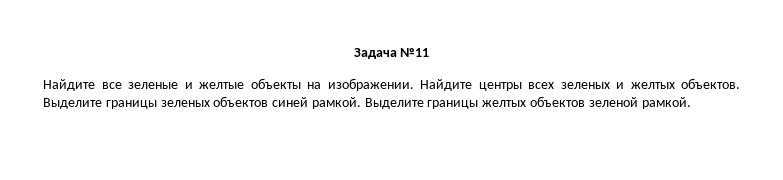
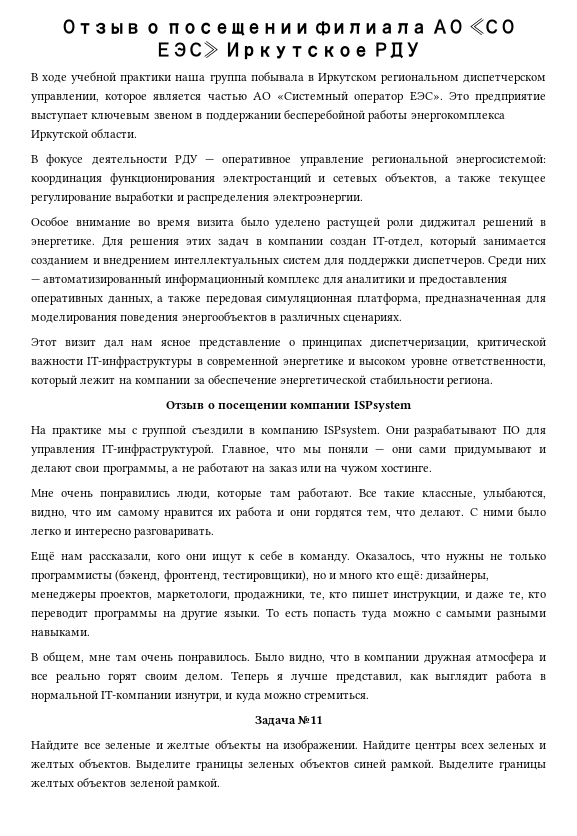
(353, 53) none -> [60,18,517,36] [155,41,422,60] [31,71,547,84] [31,91,546,103] [31,109,505,122] [31,128,138,141] [31,154,546,166] [31,172,546,185] [31,191,363,204] [31,216,547,229] [31,236,546,248] [31,256,546,267] [31,274,507,286] [31,293,546,305] [31,311,402,324] [31,337,546,349] [31,356,546,368] [31,374,493,387] [166,400,412,412] [31,424,546,437] [31,444,546,456] [31,462,433,475] [31,487,547,500] [31,506,546,519] [31,528,215,538] [31,550,546,563] [31,569,490,582] [31,591,546,601] [31,608,546,620] [31,630,90,636] [31,651,547,664] [31,670,546,683] [31,690,370,702] Отзыв о посещении филиала АО «СО ЕЭС» Иркутское РДУ // В ходе учебной практики наша группа побывала в Иркутском региональном диспетчерском управлении, которое является частью АО «Системный оператор ЕЭС». Это предприятие выступает ключевым звеном в поддержании бесперебойной работы энергокомплекса Иркутской области. // В фокусе деятельности РДУ — оперативное управление региональной энергосистемой: координация функционирования электростанций и сетевых объектов, а также текущее регулирование выработки и распределения электроэнергии. // Особое внимание во время визита было уделено растущей роли диджитал решений в энергетике. Для решения этих задач в компании создан IT-отдел, который занимается созданием и внедрением интеллектуальных систем для поддержки диспетчеров. Среди них — автоматизированный информационный комплекс для аналитики и предоставления оперативных данных, а также передовая симуляционная платформа, предназначенная для моделирования поведения энергообъектов в различных сценариях. // Этот визит дал нам ясное представление о принципах диспетчеризации, критической важности IT-инфраструктуры в современной энергетике и высоком уровне ответственности, который лежит на компании за обеспечение энергетической стабильности региона. // Отзыв о посещении компании ISPsystem // На практике мы с группой съездили в компанию ISPsystem. Они разрабатывают ПО для управления IT-инфраструктурой. Главное, что мы поняли — они сами придумывают и делают свои программы, а не работают на заказ или на чужом хостинге. // Мне очень понравились люди, которые там работают. Все такие классные, улыбаются, видно, что им самому нравится их работа и они гордятся тем, что делают. С ними было легко и интересно разговаривать. // Ещё нам рассказали, кого они ищут к себе в команду. Оказалось, что нужны не только программисты (бэкенд, фронтенд, тестировщики), но и много кто ещё: дизайнеры, менеджеры проектов, маркетологи, продажники, те, кто пишет инструкции, и даже те, кто переводит программы на другие языки. То есть попасть туда можно с самыми разными навыками. // В общем, мне там очень понравилось. Было видно, что в компании дружная атмосфера и все реально горят своим делом. Теперь я лучше представил, как выглядит работа в нормальной IT-компании изнутри, и куда можно стремиться. //

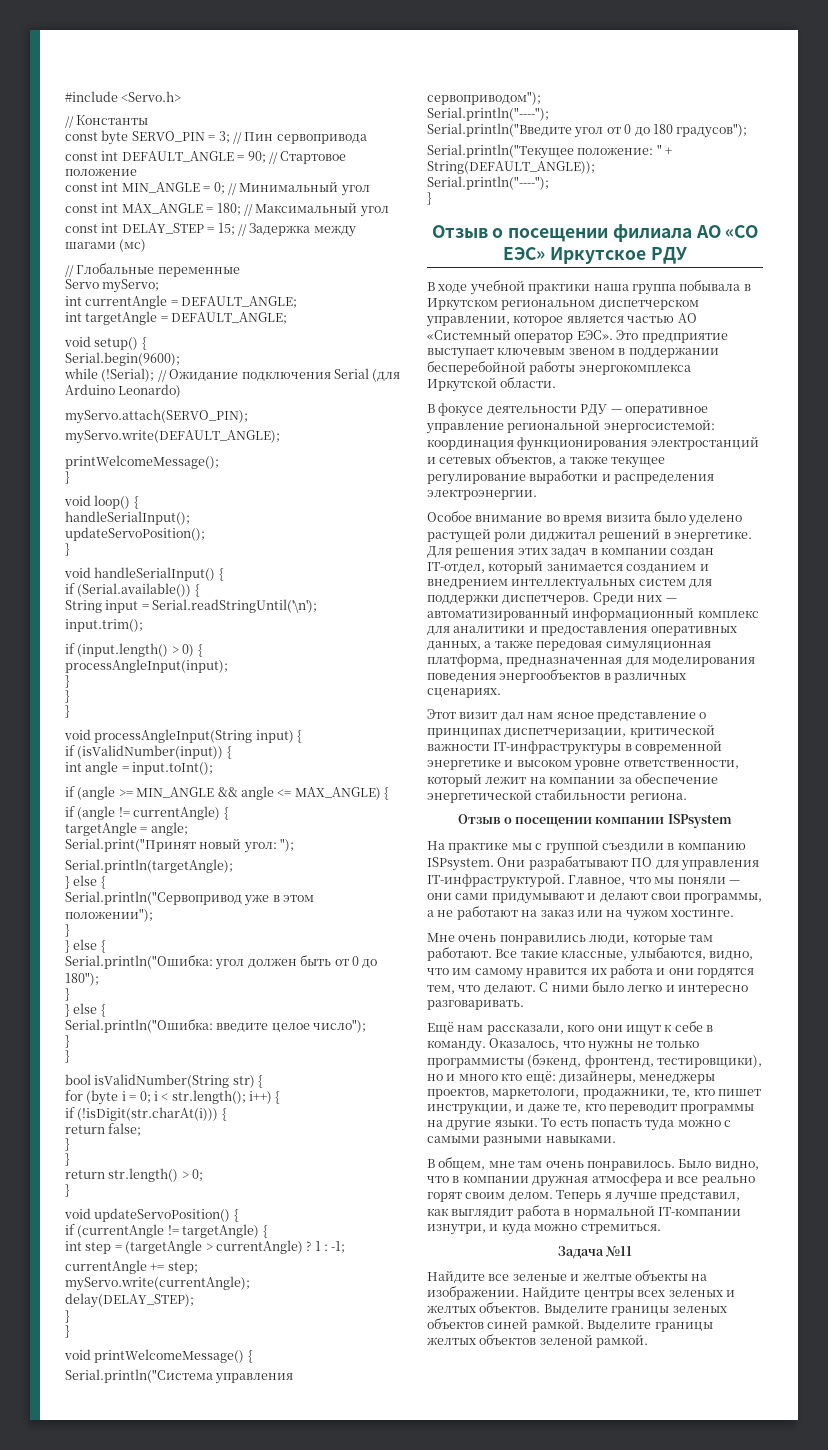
(60, 26) none -> [65,91,182,102] [65,115,149,128] [65,130,367,145] [65,151,347,164] [65,168,137,176] [65,181,370,196] [65,202,389,217] [65,223,356,237] [65,239,147,252] [65,263,240,277] [65,279,160,293] [65,295,298,309] [65,311,288,325] [64,336,147,350] [65,352,180,366] [64,368,401,382] [65,384,182,398] [65,409,248,424] [65,430,280,444] [65,455,219,469] [65,471,70,484] [64,495,139,509] [65,511,190,525] [65,527,205,541] [65,543,70,556] [64,567,224,581] [65,583,200,597] [65,599,318,613] [65,619,143,632] [65,643,203,657] [65,659,228,673] [65,675,70,688] [65,690,70,703] [65,705,70,718] [64,729,303,743] [65,745,232,759] [65,761,214,775] [65,786,389,800] [65,806,229,820] [65,822,188,836] [65,838,295,853] [65,859,233,873] [65,875,106,889] [65,891,315,906] [65,908,153,922] [65,924,70,937] [65,939,106,953] [65,955,378,970] [65,972,99,986] [65,988,70,1001] [65,1003,106,1017] [65,1019,367,1033] [65,1035,70,1048] [65,1050,70,1063] [65,1074,264,1088] [65,1090,281,1105] [65,1107,227,1121] [65,1123,142,1136] [65,1138,70,1151] [65,1153,70,1166] [65,1168,204,1182] [65,1184,70,1197] [64,1208,239,1222] [65,1224,268,1238] [65,1240,346,1254] [65,1260,198,1274] [65,1276,250,1291] [65,1293,194,1308] [65,1310,70,1323] [65,1325,70,1338] [64,1349,253,1363] [65,1369,294,1384] [427,91,541,105] [427,107,549,121] [427,123,748,138] [427,144,673,159] [427,161,595,174] [427,176,549,190] [427,192,432,205] #include <Servo.h> // // Константы // const byte SERVO_PIN = 3; // Пин сервопривода // const int DEFAULT_ANGLE = 90; // Стартовое положение // const int MIN_ANGLE = 0; // Минимальный угол // const int MAX_ANGLE = 180; // Максимальный угол // const int DELAY_STEP = 15; // Задержка между шагами (мс) // // Глобальные переменные // Servo myServo; // int currentAngle = DEFAULT_ANGLE; // int targetAngle = DEFAULT_ANGLE; // void setup() { // Serial.begin(9600); // while (!Serial); // Ожидание подключения Serial (для Arduino Leonardo) // myServo.attach(SERVO_PIN); // myServo.write(DEFAULT_ANGLE); // printWelcomeMessage(); // } // void loop() { // handleSerialInput(); // updateServoPosition(); // } // void handleSerialInput() { // if (Serial.available()) { // String input = Serial.readStringUntil('\n'); // input.trim(); // if (input.length() > 0) { // processAngleInput(input); // } // } // } // void processAngleInput(String input) { // if (isValidNumber(input)) { // int angle = input.toInt(); // if (angle >= MIN_ANGLE && angle <= MAX_ANGLE) { // if (angle != currentAngle) { // targetAngle = angle; // Serial.print("Принят новый угол: "); // Serial.println(targetAngle); // } else { // Serial.println("Сервопривод уже в этом положении"); // } // } else { // Serial.println("Ошибка: угол должен быть от 0 до 180"); // } // } else { // Serial.println("Ошибка: введите целое число"); // } // } // bool isValidNumber(String str) { // for (byte i = 0; i < str.length(); i++) { // if (!isDigit(str.charAt(i))) { // return false; // } // } // return str.length() > 0; // } // void updateServoPosition() { // if (currentAngle != targetAngle) { // int step = (targetAngle > currentAngle) ? 1 : -1; // currentAngle += step; // myServo.write(currentAngle); // delay(DELAY_STEP); // } // } // void printWelcomeMessage() { // Serial.println("Система управления сервоприводом"); // Serial.println("----"); // Serial.println("Введите угол от 0 до 180 градусов"); // Serial.println("Текущее положение: " + String(DEFAULT_ANGLE)); // Serial.println("----"); // } //

